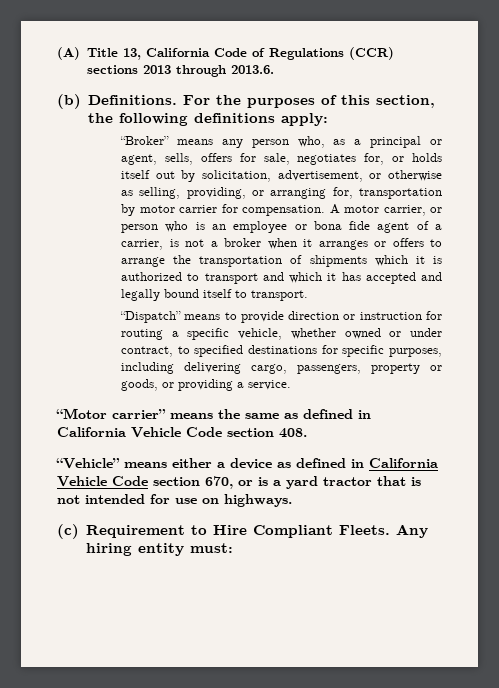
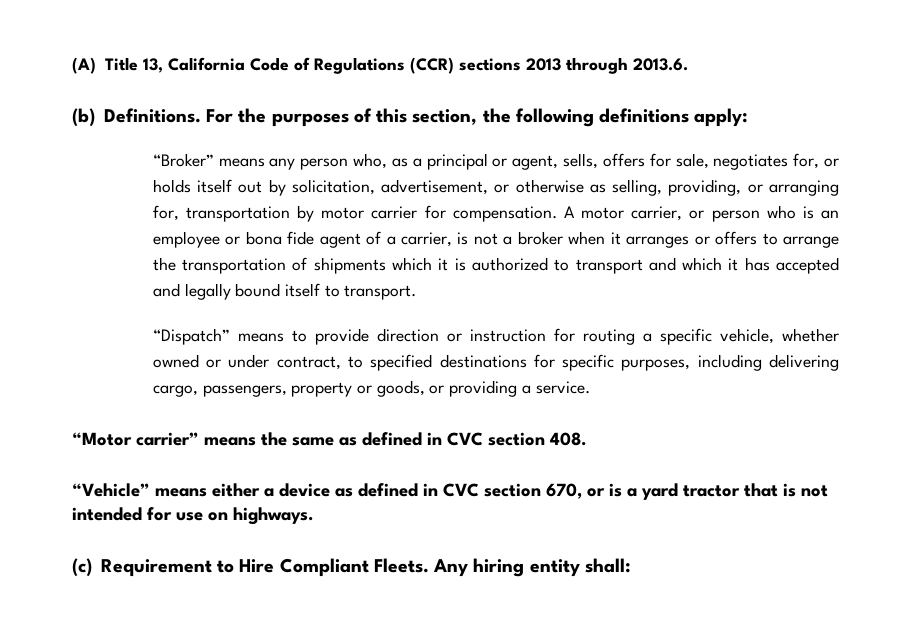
[57,427,222,438] California Vehicle Code -> [447,432,483,446] CVC
[369,458,438,468] [57,476,148,487] California Vehicle Code -> [443,483,479,497] CVC
[189,543,233,553] must: -> [584,558,631,573] shall:

